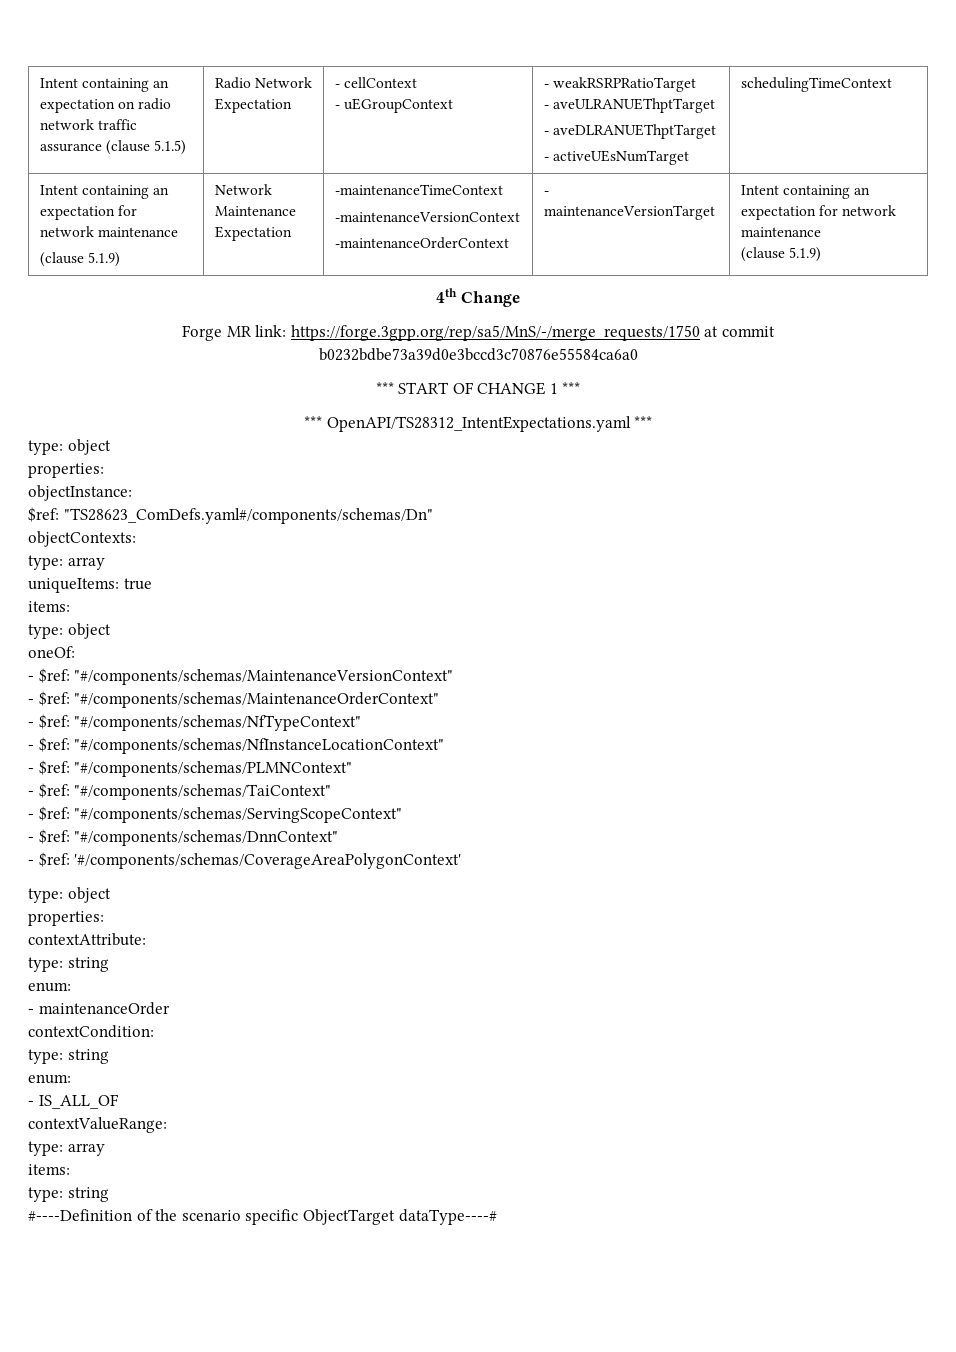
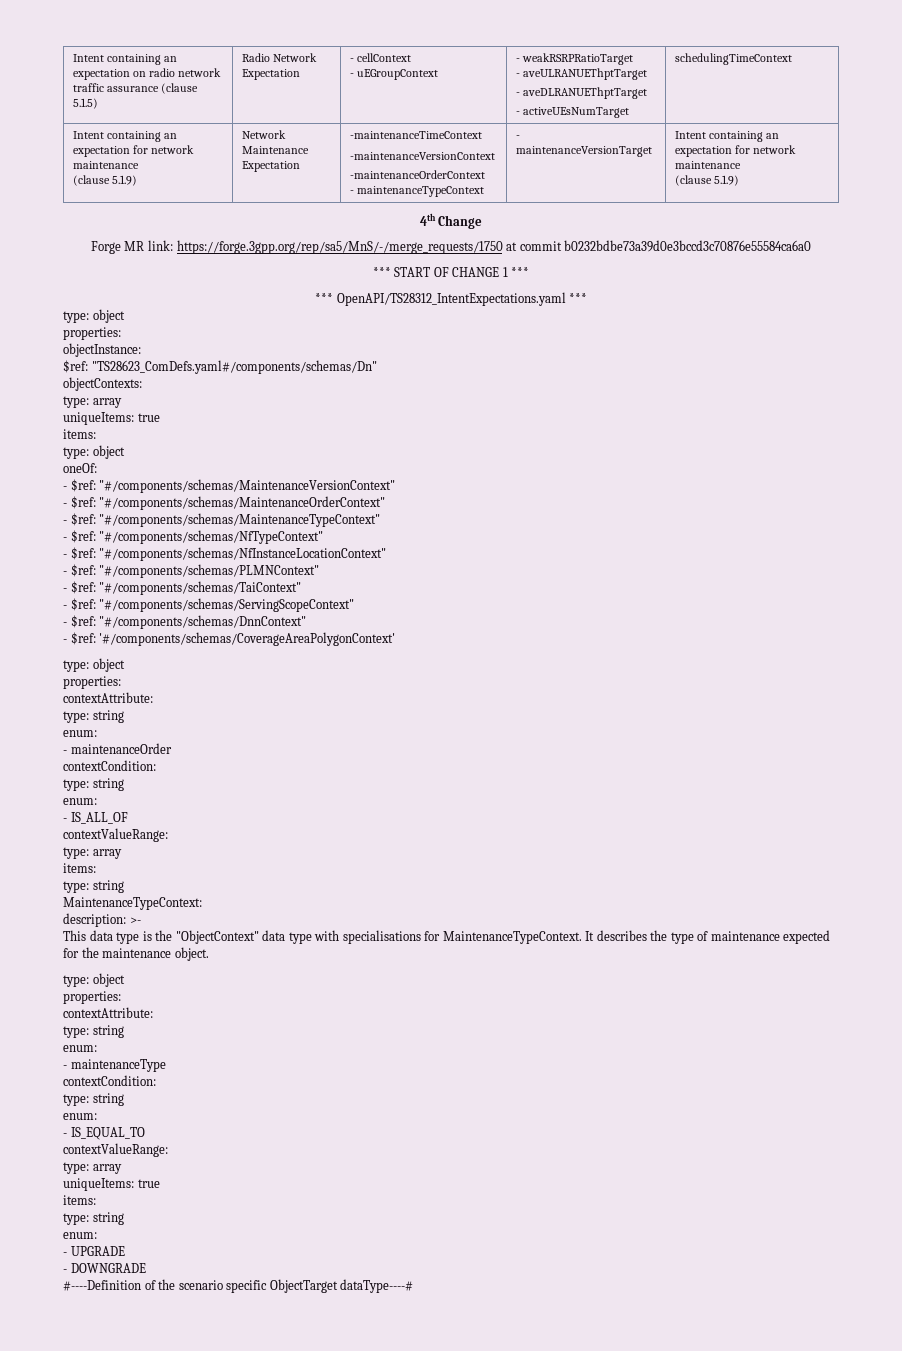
(509, 243) none -> [350,186,485,197] // - maintenanceTypeContext
(440, 700) none -> [63,513,381,527] // - $ref: "#/components/schemas/MaintenanceTypeContext"
(109, 1194) none -> [63,897,202,910] [63,913,141,927] [63,930,831,944] [63,947,209,961] [63,973,125,987] [63,991,121,1004] [63,1007,153,1018] [63,1025,124,1038] [63,1045,97,1052] [63,1059,166,1072] [63,1075,156,1086] [63,1093,124,1106] [63,1113,97,1120] [63,1127,145,1140] [63,1143,168,1157] [63,1162,122,1174] [63,1178,160,1191] [63,1195,96,1205] [63,1212,124,1225] [63,1232,97,1239] [63,1246,125,1256] [63,1263,146,1273] // MaintenanceTypeContext: // description: >- // This data type is the "ObjectContext" data type with specialisations for MaintenanceTypeContext. It describes the type of maintenance expected for the maintenance object. // type: object // properties: // contextAttribute: // type: string // enum: // - maintenanceType // contextCondition: // type: string // enum: // - IS_EQUAL_TO // contextValueRange: // type: array // uniqueItems: true // items: // type: string // enum: // - UPGRADE // - DOWNGRADE

